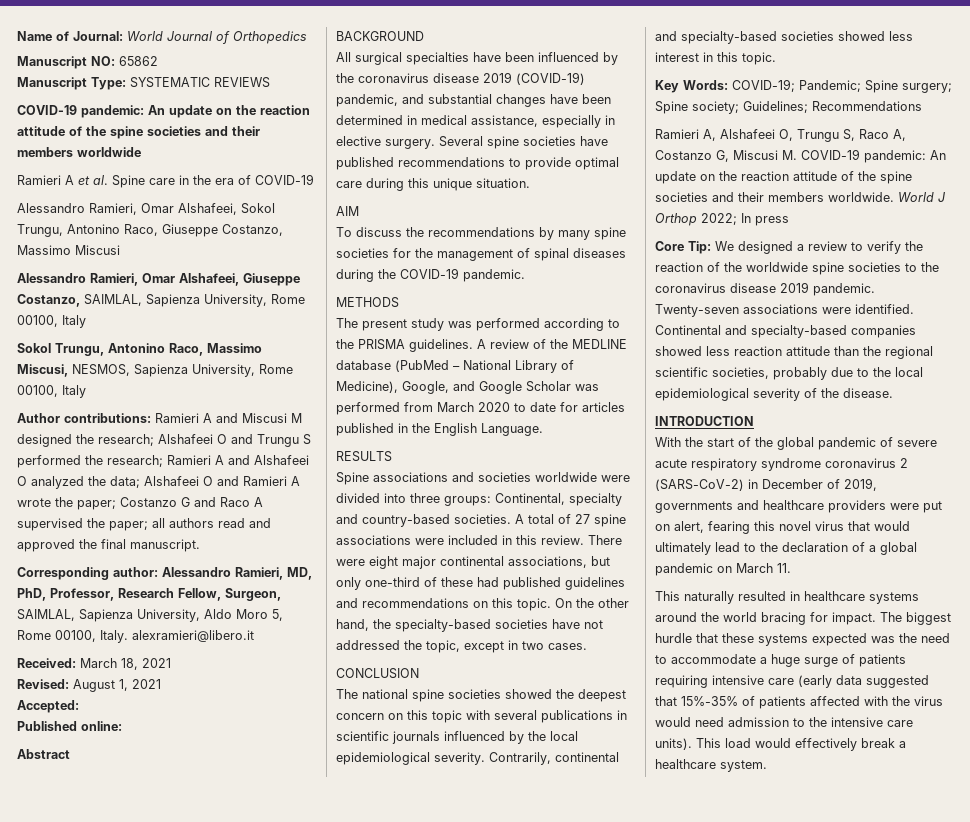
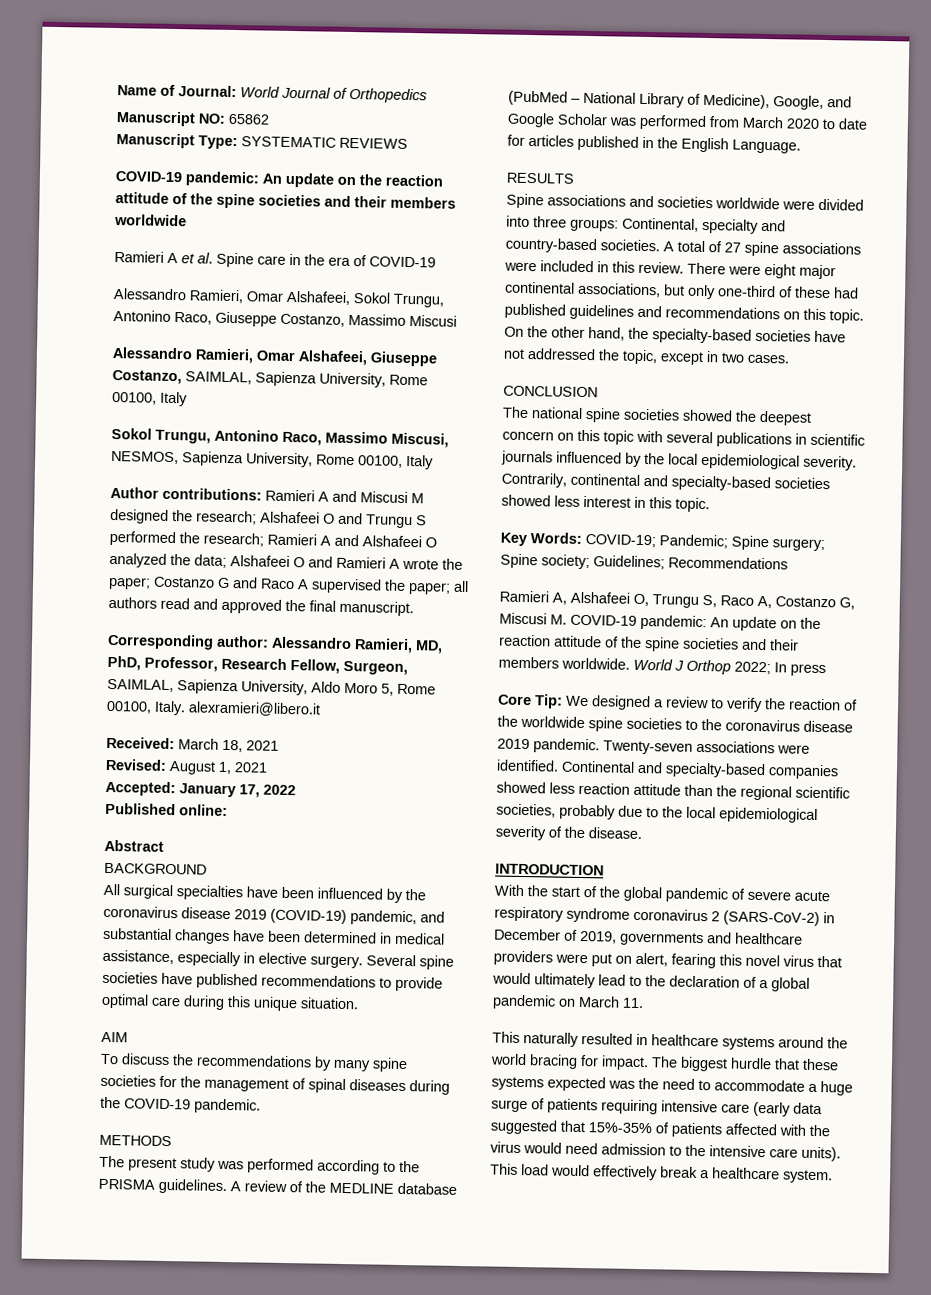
(79, 706) none -> [179,783,296,798] January 17, 2022

